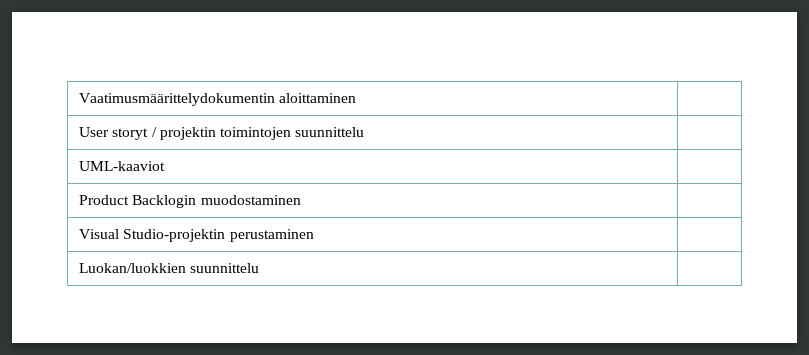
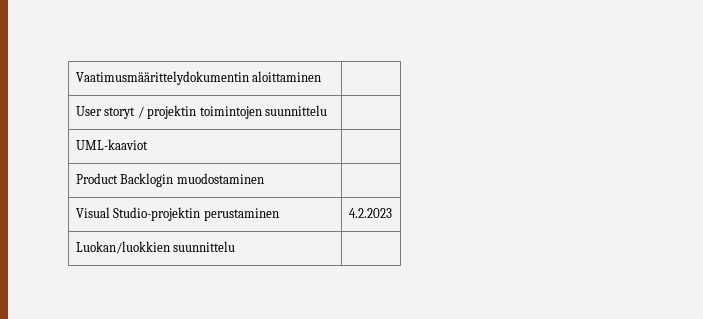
(314, 235) none -> [348,208,392,218] 4.2.2023

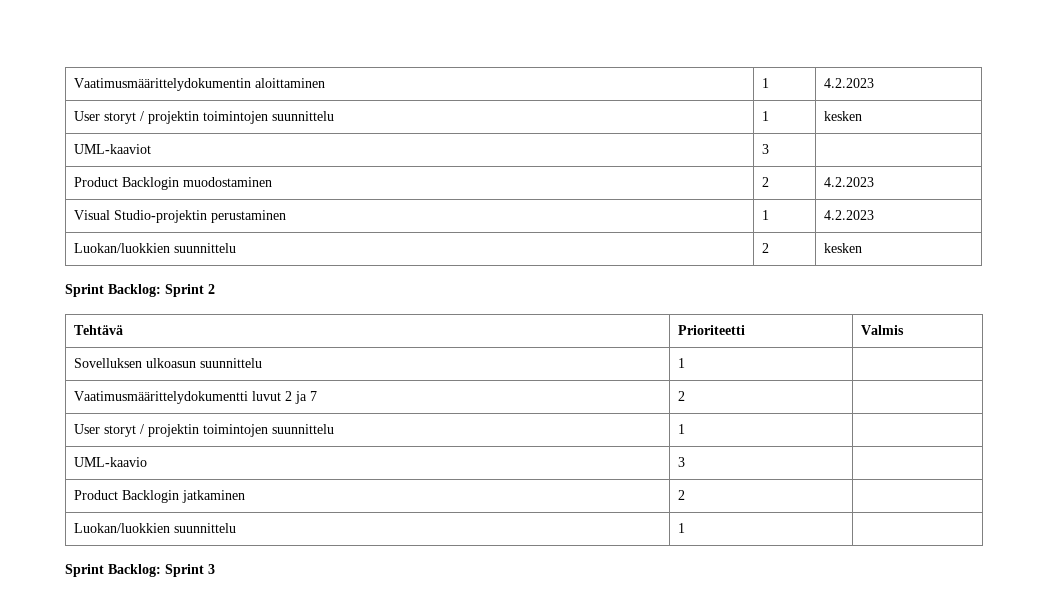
[75,105,328,119] [75,139,148,150] [75,173,264,187] [75,207,279,221] [348,208,392,218] [75,241,236,254] | // User storyt / projektin toimintojen suunnittelu | // UML-kaaviot | // Product Backlogin muodostaminen | // Visual Studio-projektin perustaminen | 4.2.2023 // Luokan/luokkien suunnittelu | -> [761,78,769,88] [823,78,874,88] [73,111,334,124] [761,111,769,121] [823,111,862,121] [73,144,151,154] [761,144,769,154] [73,177,272,190] [761,177,769,187] [823,177,874,187] [73,210,286,223] [761,210,769,220] [823,210,874,220] [73,243,236,253] [761,243,769,253] [823,243,862,253] [65,284,215,297] [73,325,123,335] [677,325,745,335] [860,325,904,335] [73,358,262,368] [677,358,685,368] [73,391,317,404] [677,391,685,401] [73,424,334,437] [677,424,685,434] [73,457,147,467] [677,457,685,467] [73,490,245,503] [677,490,685,500] [73,523,236,533] [677,523,685,533] [65,564,215,577] | 1 | 4.2.2023 // User storyt / projektin toimintojen suunnittelu | 1 | kesken // UML-kaaviot | 3 | // Product Backlogin muodostaminen | 2 | 4.2.2023 // Visual Studio-projektin perustaminen | 1 | 4.2.2023 // Luokan/luokkien suunnittelu | 2 | kesken // Sprint Backlog: Sprint 2 // Tehtävä | Prioriteetti | Valmis // Sovelluksen ulkoasun suunnittelu | 1 | // Vaatimusmäärittelydokumentti luvut 2 ja 7 | 2 | // User storyt / projektin toimintojen suunnittelu | 1 | // UML-kaavio | 3 | // Product Backlogin jatkaminen | 2 | // Luokan/luokkien suunnittelu | 1 | // Sprint Backlog: Sprint 3

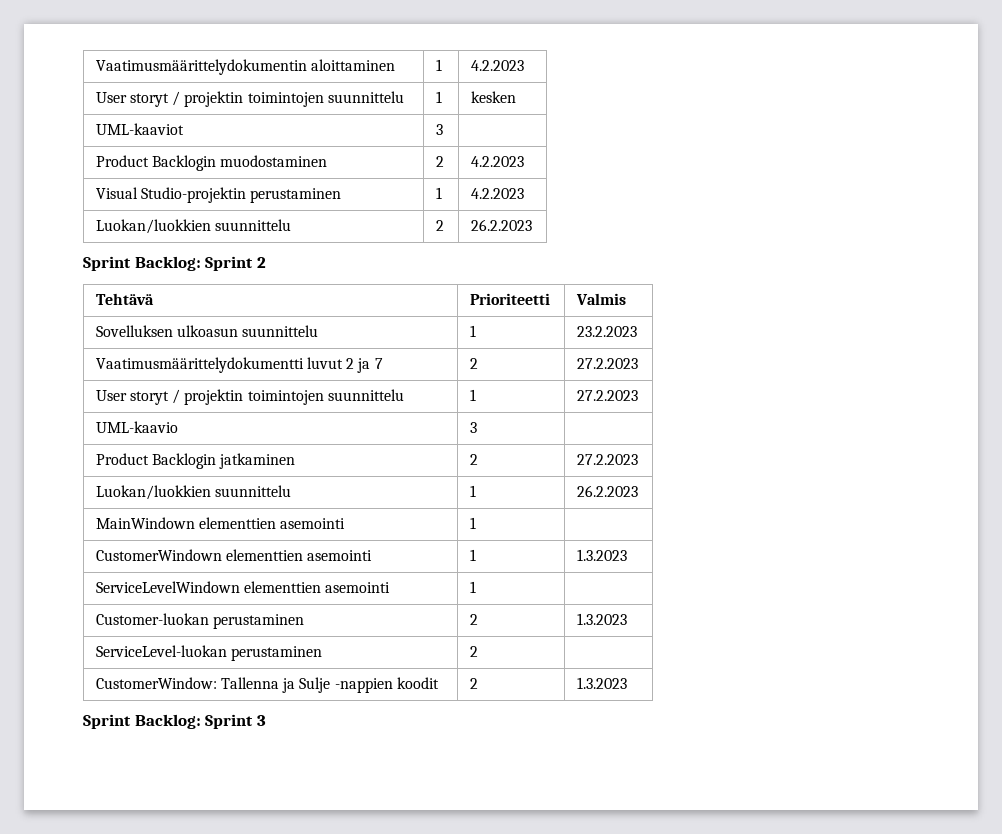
[823,243,862,253] kesken -> [470,219,532,231] 26.2.2023
(685, 363) none -> [576,326,637,337] 23.2.2023
[73,424,334,437] [677,424,685,434] // User storyt / projektin toimintojen suunnittelu | 1 | -> [576,358,638,369] [95,389,404,405] [469,389,476,401] [576,390,638,401] 27.2.2023 // User storyt / projektin toimintojen suunnittelu | 1 | 27.2.2023
(685, 495) none -> [576,454,638,465] 27.2.2023
(685, 528) none -> [576,485,638,497] [95,517,346,529] [469,517,476,529] [95,549,373,561] [469,549,476,561] [576,549,627,561] [95,581,391,593] [469,581,476,593] [95,613,305,629] [469,614,478,625] [576,613,627,625] [95,645,323,661] [469,646,478,657] [95,677,439,693] [469,678,478,689] [576,677,627,689] 26.2.2023 // MainWindown elementtien asemointi | 1 | // CustomerWindown elementtien asemointi | 1 | 1.3.2023 // ServiceLevelWindown elementtien asemointi | 1 | // Customer-luokan perustaminen | 2 | 1.3.2023 // ServiceLevel-luokan perustaminen | 2 | // CustomerWindow: Tallenna ja Sulje -nappien koodit | 2 | 1.3.2023

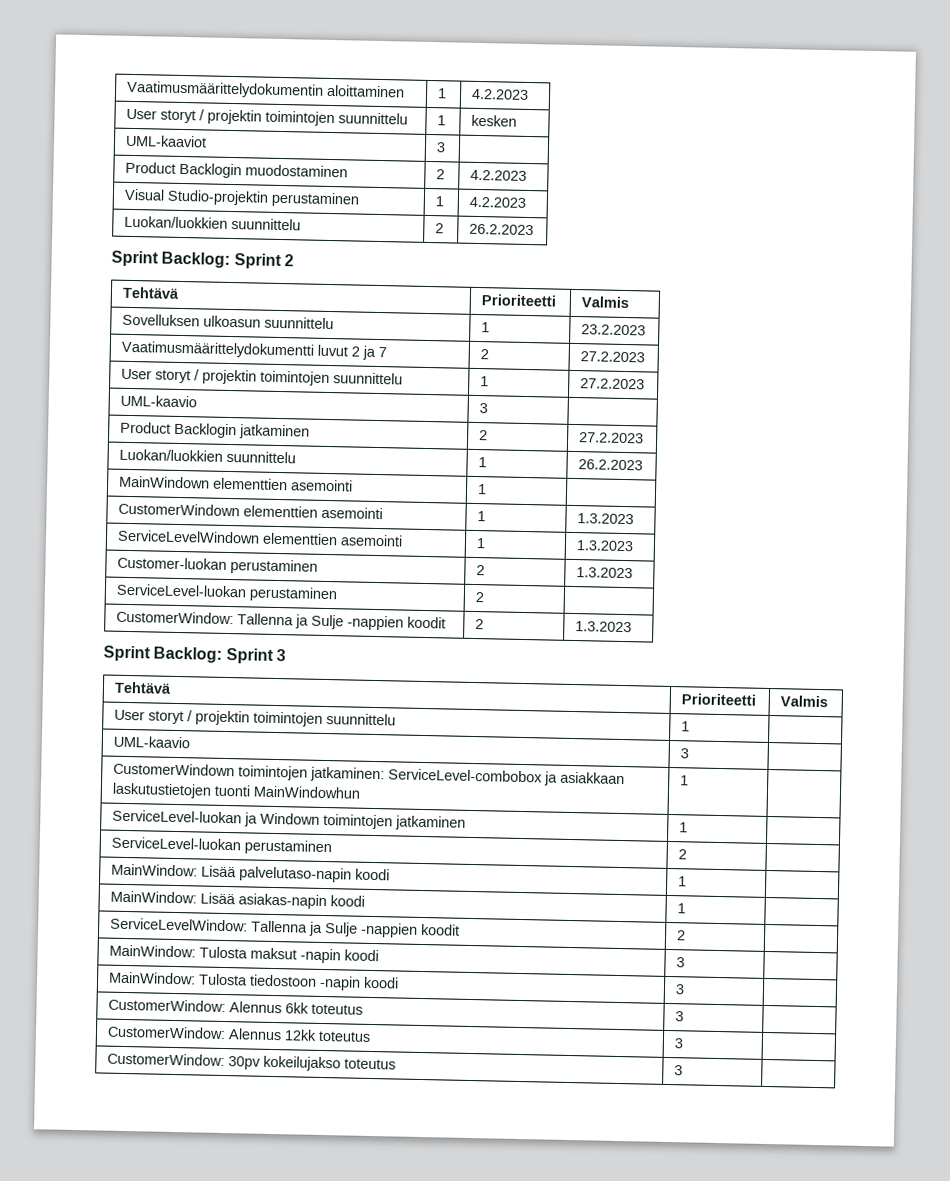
(476, 587) none -> [576,540,635,552] 1.3.2023
(266, 720) none -> [114,681,173,694] [681,693,757,706] [780,695,829,708] [114,709,397,727] [681,721,691,732] [113,735,191,749] [680,748,690,759] [113,762,626,786] [112,782,361,799] [680,775,690,786] [112,809,467,831] [679,822,689,833] [111,836,333,856] [678,849,688,860] [111,863,391,883] [678,876,688,887] [110,890,366,910] [677,903,687,914] [110,917,461,938] [676,930,687,941] [109,944,380,964] [676,957,686,968] [108,971,400,991] [675,984,686,995] [108,998,364,1015] [675,1011,685,1022] [107,1025,372,1042] [674,1038,684,1049] [107,1052,397,1072] [674,1065,684,1076] // Tehtävä | Prioriteetti | Valmis // User storyt / projektin toimintojen suunnittelu | 1 | // UML-kaavio | 3 | // CustomerWindown toimintojen jatkaminen: ServiceLevel-combobox ja asiakkaan laskutustietojen tuonti MainWindowhun | 1 | // ServiceLevel-luokan ja Windown toimintojen jatkaminen | 1 | // ServiceLevel-luokan perustaminen | 2 | // MainWindow: Lisää palvelutaso-napin koodi | 1 | // MainWindow: Lisää asiakas-napin koodi | 1 | // ServiceLevelWindow: Tallenna ja Sulje -nappien koodit | 2 | // MainWindow: Tulosta maksut -napin koodi | 3 | // MainWindow: Tulosta tiedostoon -napin koodi | 3 | // CustomerWindow: Alennus 6kk toteutus | 3 | // CustomerWindow: Alennus 12kk toteutus | 3 | // CustomerWindow: 30pv kokeilujakso toteutus | 3 |

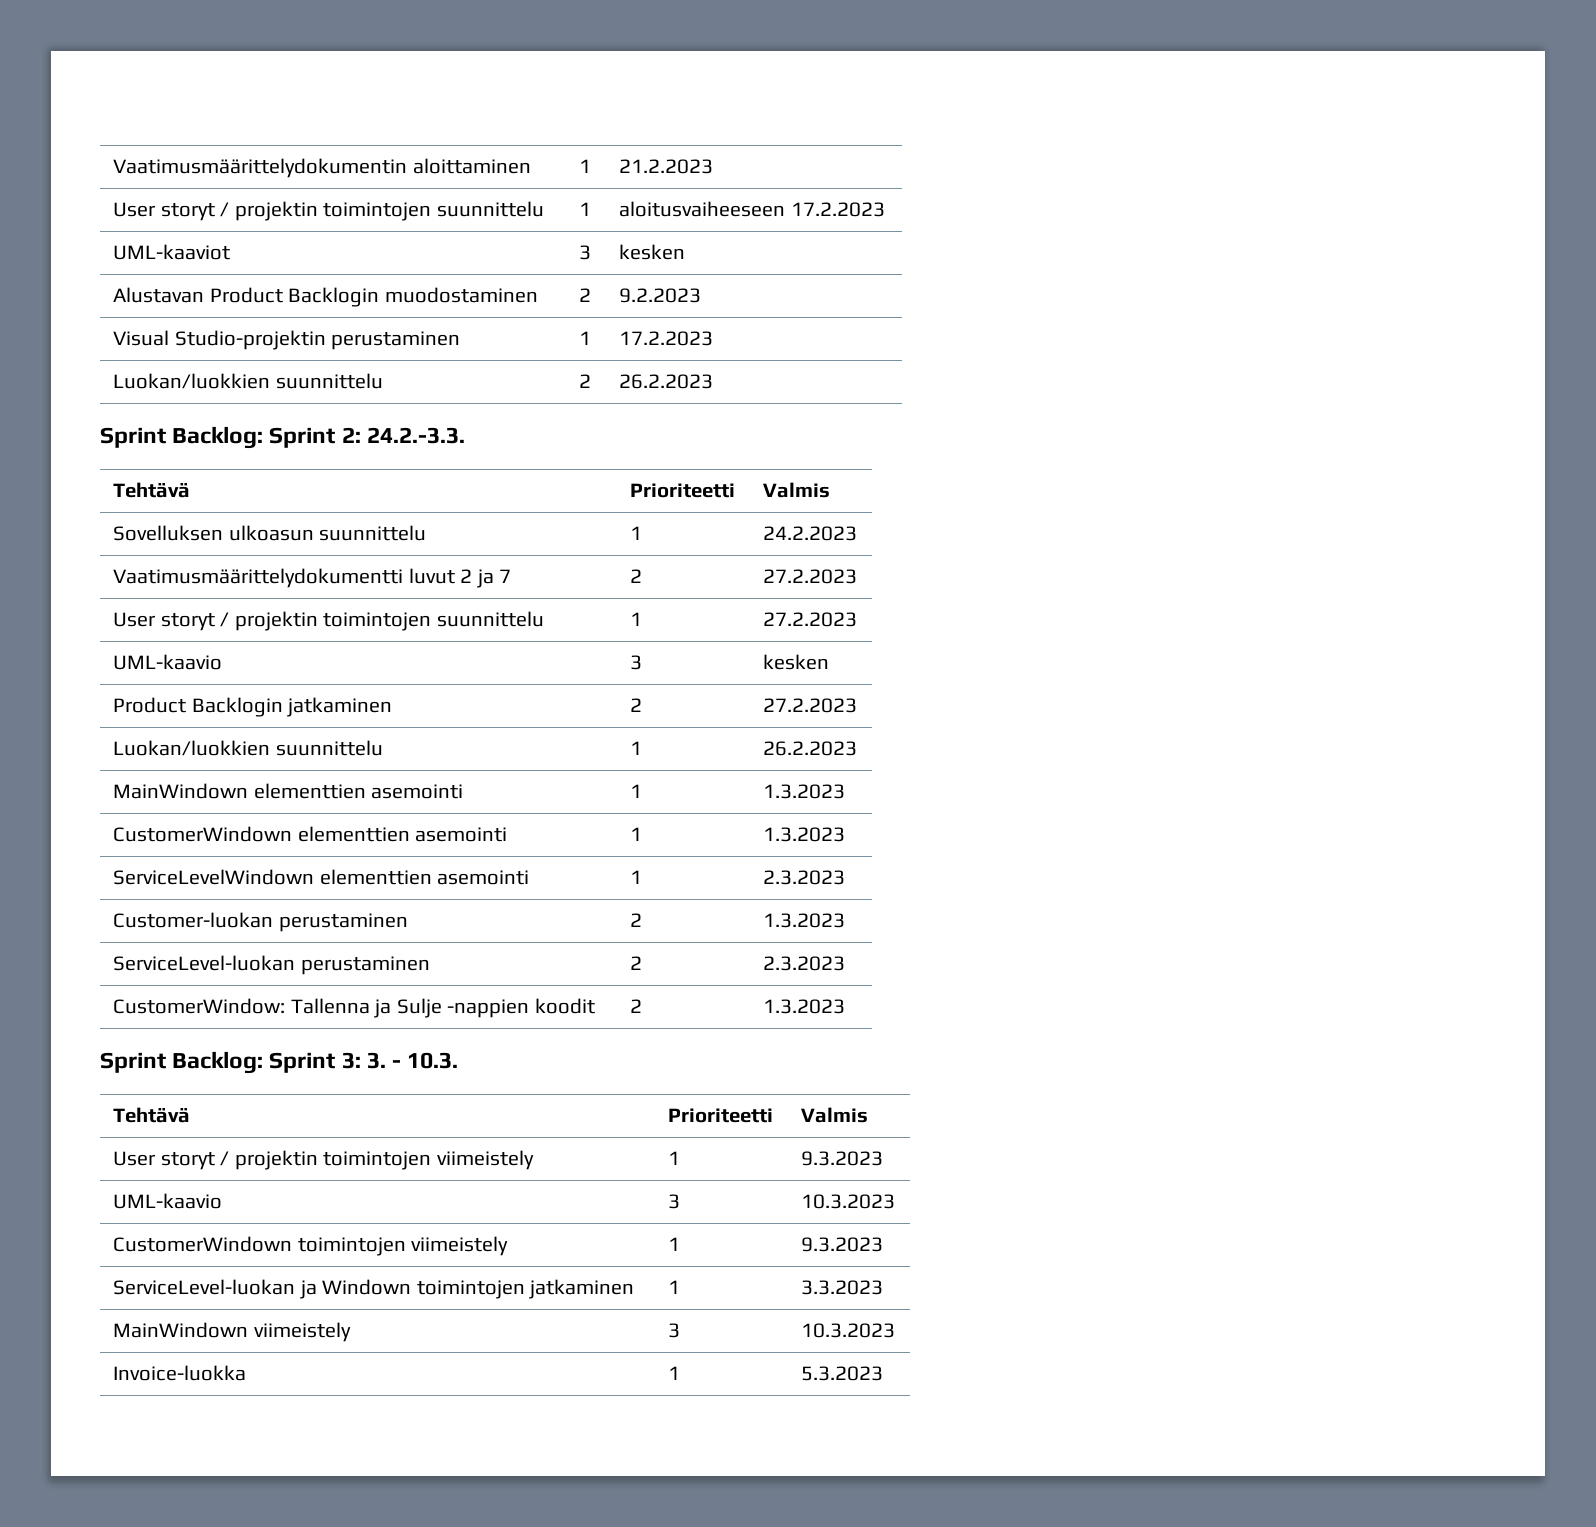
[471,88,530,100] [126,108,409,127] [437,115,447,126] [471,114,518,127] 4.2.2023 // User storyt / projektin toimintojen suunnittelu | 1 | kesken -> [619,159,714,174] [113,201,545,221] [579,202,592,216] [619,201,885,217] 21.2.2023 // User storyt / projektin toimintojen suunnittelu | 1 | aloitusvaiheeseen 17.2.2023
(447, 147) // -> [619,244,686,260] [113,287,205,303] kesken // Alustavan
[470,169,528,181] 4.2.2023 -> [619,288,702,303] 9.2.2023
[469,196,527,208] 4.2.2023 -> [619,331,714,346] 17.2.2023
[283,254,294,267] 2 -> [341,427,465,444] 2: 24.2.-3.3.
[581,324,647,336] 23.2.2023 -> [763,526,858,541] 24.2.2023
(489, 408) none -> [763,654,830,670] kesken
(488, 489) none -> [763,784,846,799] 1.3.2023
[576,540,635,552] 1.3.2023 -> [763,870,846,885] 2.3.2023
(485, 597) none -> [763,956,846,971] 2.3.2023
[275,648,286,662] 3 -> [341,1052,459,1069] 3: 3. - 10.3.
[326,713,397,726] [681,721,691,732] [113,735,191,749] [680,748,690,759] suunnittelu | 1 | // UML-kaavio | 3 | -> [437,1150,535,1170] [668,1151,681,1165] [801,1151,884,1166] [113,1193,223,1209] [668,1194,681,1209] [801,1194,896,1209] viimeistely | 1 | 9.3.2023 // UML-kaavio | 3 | 10.3.2023
[310,766,626,786] [112,782,361,799] [680,775,690,786] jatkaminen: ServiceLevel-combobox ja asiakkaan laskutustietojen tuonti MainWindowhun | 1 | -> [411,1236,509,1256] [668,1237,681,1251] [801,1237,884,1252] viimeistely | 1 | 9.3.2023
[111,836,333,856] [678,849,688,860] [111,863,391,883] [678,876,688,887] [110,890,366,910] [677,903,687,914] [110,917,461,938] [676,930,687,941] [109,944,380,964] [676,957,686,968] [108,971,400,991] [675,984,686,995] [108,998,364,1015] [675,1011,685,1022] [107,1025,372,1042] [674,1038,684,1049] [107,1052,397,1072] [674,1065,684,1076] // ServiceLevel-luokan perustaminen | 2 | // MainWindow: Lisää palvelutaso-napin koodi | 1 | // MainWindow: Lisää asiakas-napin koodi | 1 | // ServiceLevelWindow: Tallenna ja Sulje -nappien koodit | 2 | // MainWindow: Tulosta maksut -napin koodi | 3 | // MainWindow: Tulosta tiedostoon -napin koodi | 3 | // CustomerWindow: Alennus 6kk toteutus | 3 | // CustomerWindow: Alennus 12kk toteutus | 3 | // CustomerWindow: 30pv kokeilujakso toteutus | 3 | -> [801,1280,884,1295] [113,1322,351,1342] [668,1323,681,1338] [801,1323,896,1338] [113,1365,247,1381] [668,1366,681,1380] [801,1366,884,1381] 3.3.2023 // MainWindown viimeistely | 3 | 10.3.2023 // Invoice-luokka | 1 | 5.3.2023

